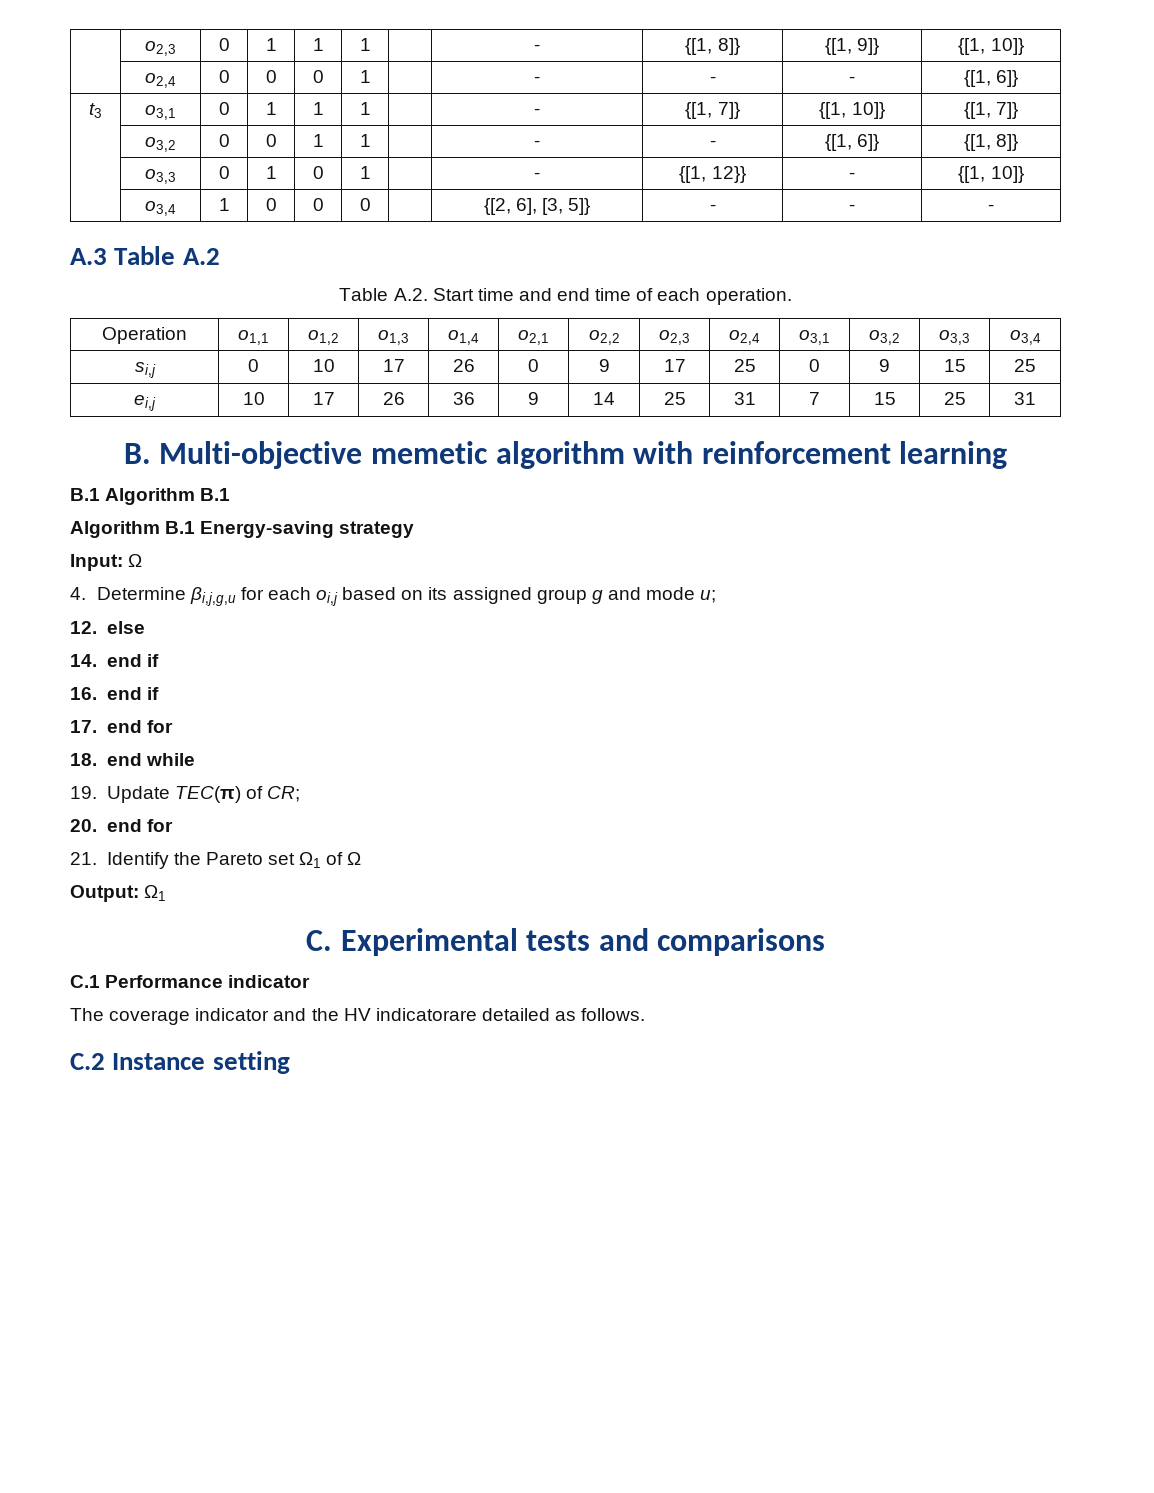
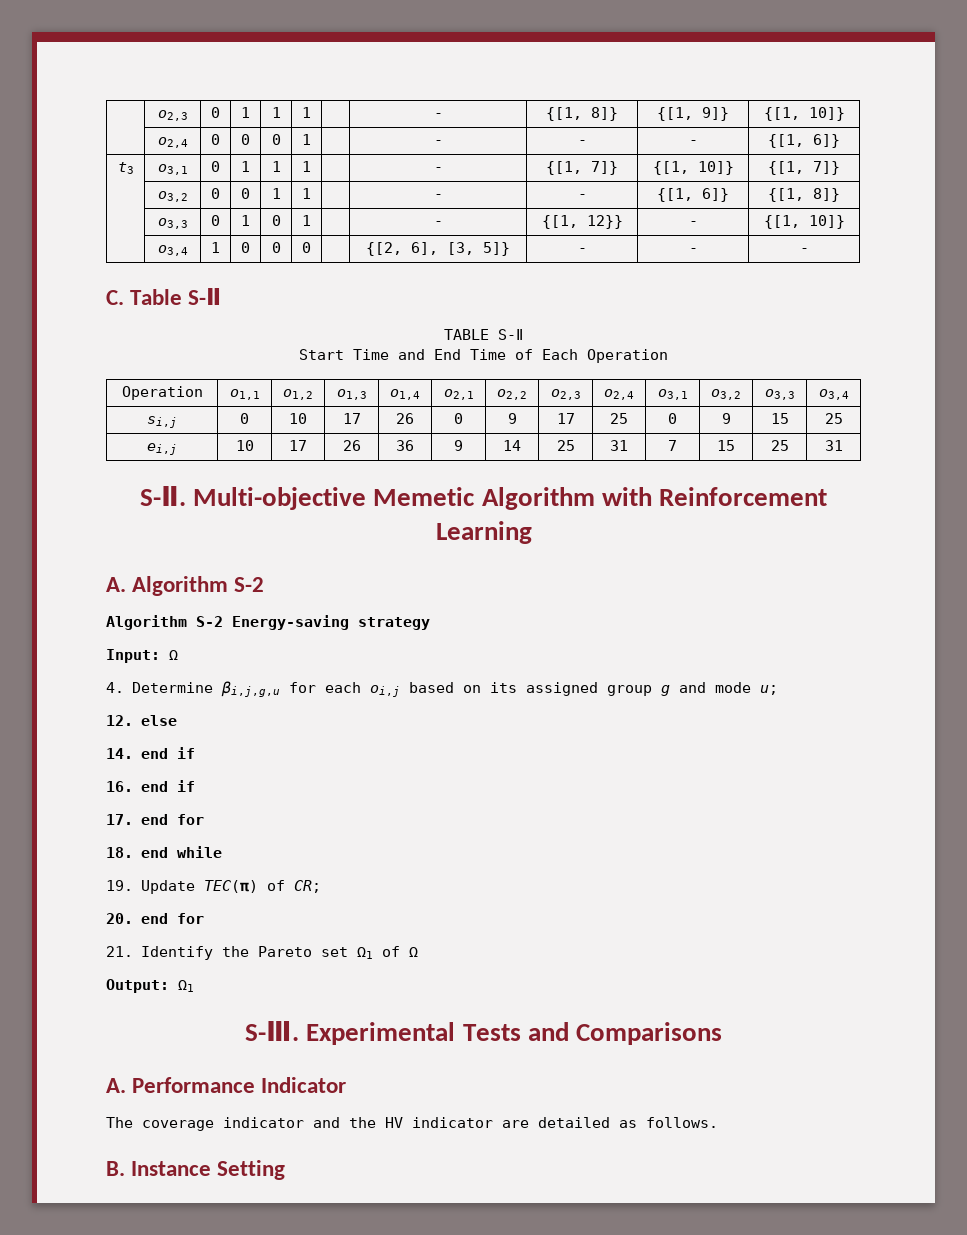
[70,246,220,265] [339,288,792,305] A.3 Table A.2 // Table A.2. Start time and end time of each operation. -> [106,288,222,305] [444,329,523,340] [299,349,668,363] C. Table S-Ⅱ // TABLE S-Ⅱ // Start Time and End Time of Each Operation
[123,441,1008,469] [70,488,231,505] [70,521,196,538] B. Multi-objective memetic algorithm with reinforcement learning // B.1 Algorithm B.1 // Algorithm B.1 -> [140,486,827,510] [435,521,532,544] [106,576,265,596] [106,615,223,630] S-Ⅱ. Multi-objective Memetic Algorithm with Reinforcement Learning // A. Algorithm S-2 // Algorithm S-2
[305,928,826,956] [70,975,311,988] C. Experimental tests and comparisons // C.1 Performance indicator -> [245,1021,722,1045] [106,1077,347,1093] S-Ⅲ. Experimental Tests and Comparisons // A. Performance Indicator
[375,1008,477,1021] indicatorare -> [412,1117,529,1128] indicator are
[70,1051,290,1074] C.2 Instance setting -> [106,1160,286,1180] B. Instance Setting

